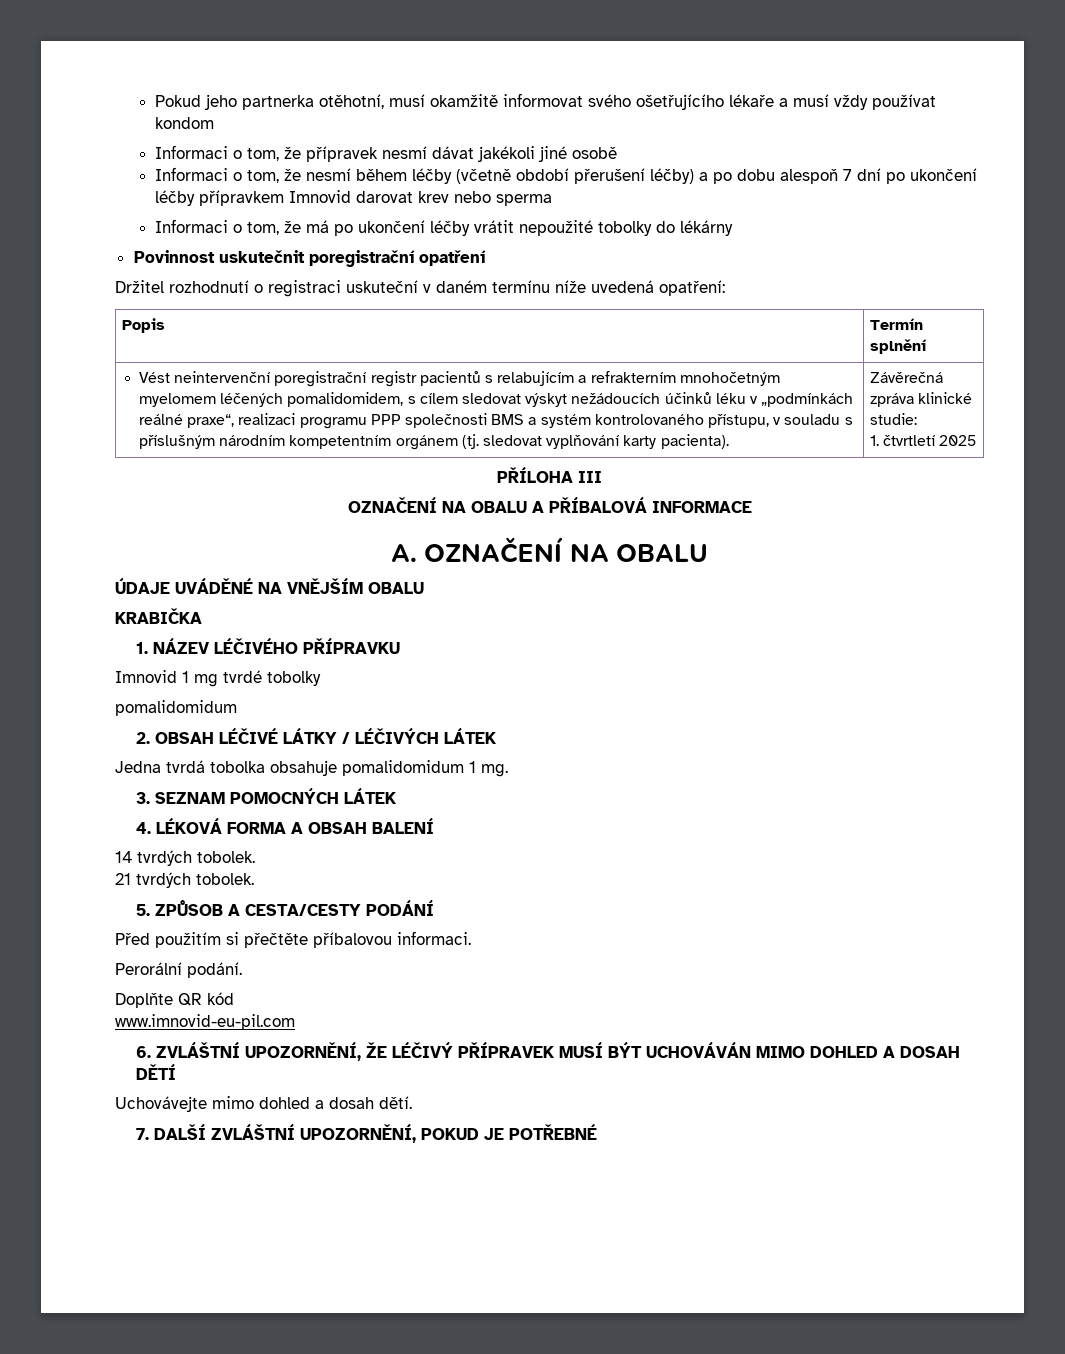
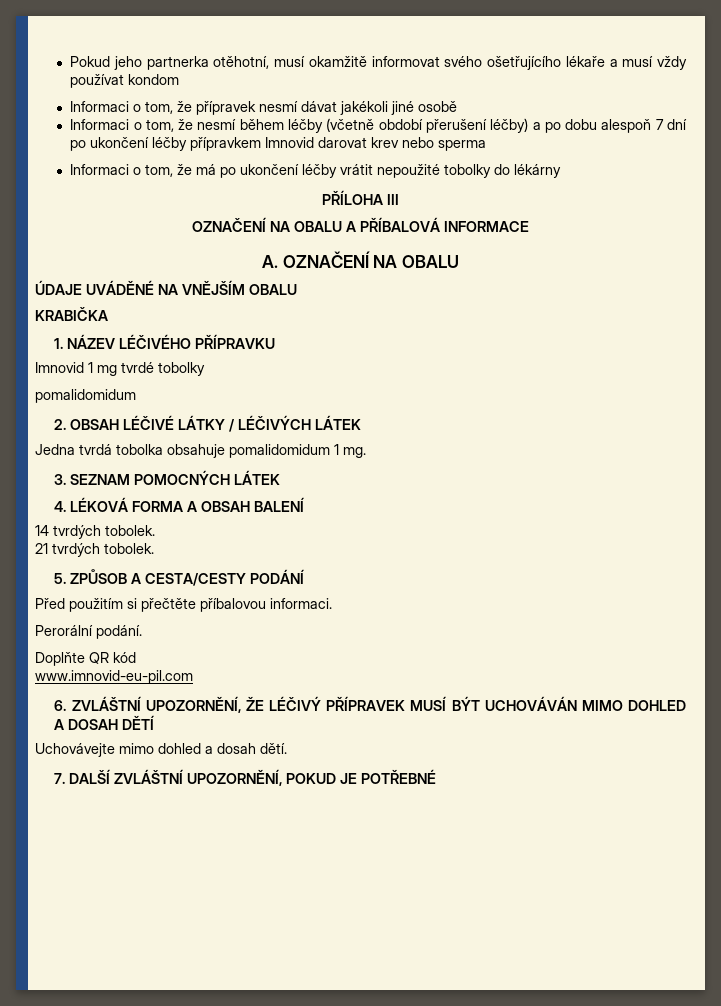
[133,250,486,267] [115,280,725,297] [122,318,166,333] [870,318,924,330] [870,339,927,354] [139,371,780,387] [139,392,854,407] [139,413,853,429] [139,434,729,450] [870,372,944,383] [870,392,973,407] [870,413,918,425] [870,435,977,446] // Povinnost uskutečnit poregistrační opatření // Držitel rozhodnutí o registraci uskuteční v daném termínu níže uvedená opatření: // Popis | Termín splnění // Vést neintervenční poregistrační registr pacientů s relabujícím a refrakterním mnohočetným myelomem léčených pomalidomidem, s cílem sledovat výskyt nežádoucích účinků léku v „podmínkách reálné praxe“, realizaci programu PPP společnosti BMS a systém kontrolovaného přístupu, v souladu s příslušným národním kompetentním orgánem (tj. sledovat vyplňování karty pacienta). | Závěrečná zpráva klinické studie: // 1. čtvrtletí 2025 -> (562, 171) none

